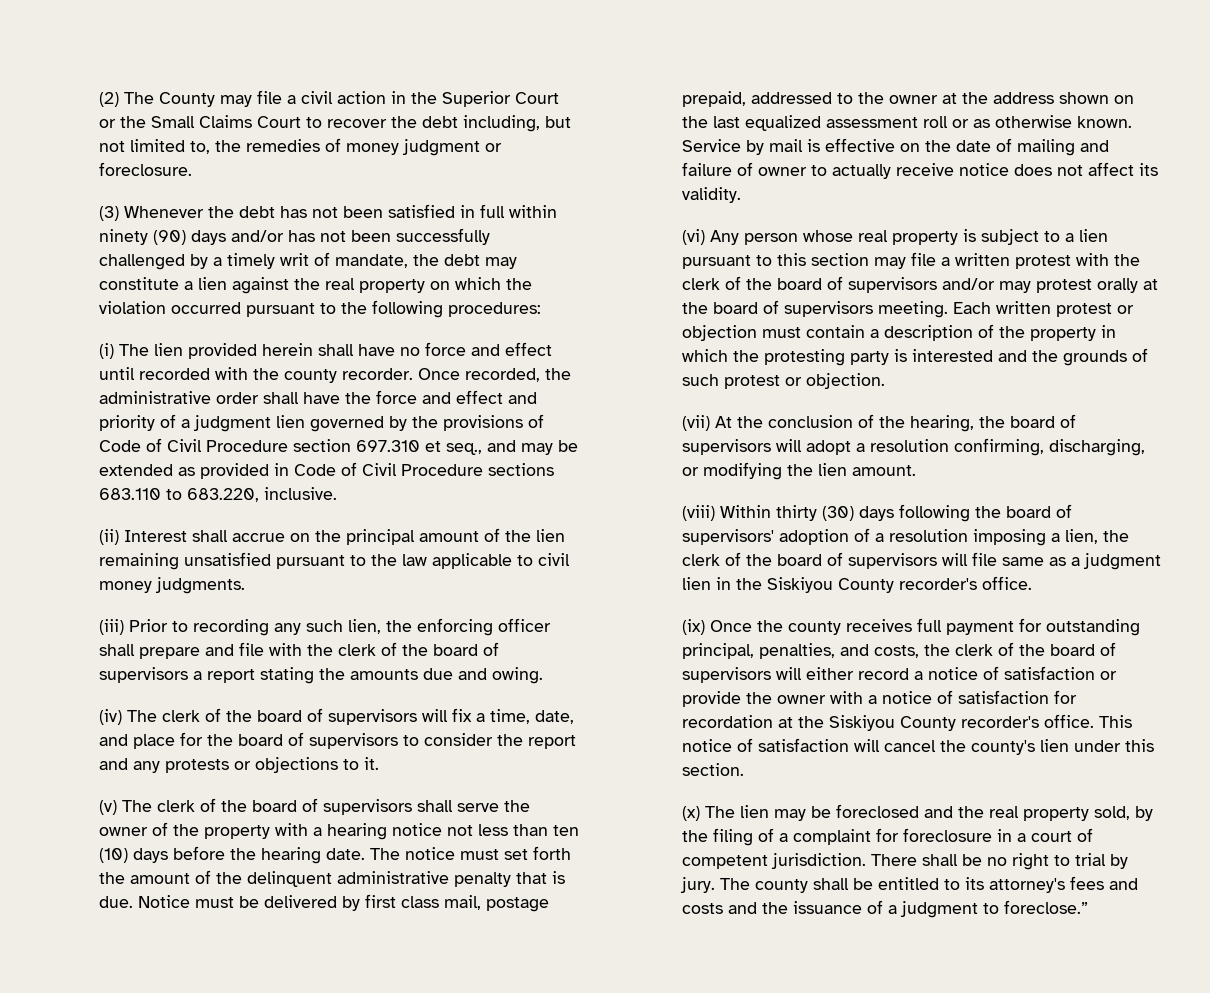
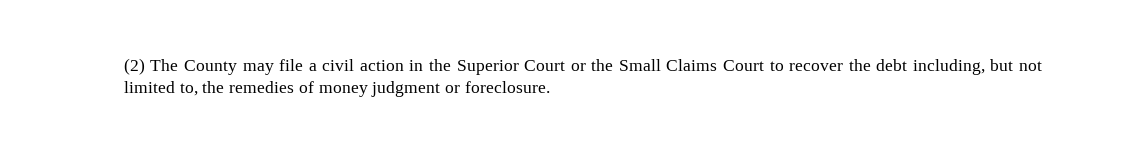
[98,204,557,221] [98,228,490,245] [98,252,517,270] [98,277,532,294] [98,300,541,318] [98,342,552,359] [98,367,571,383] [98,390,537,404] [98,414,544,432] [98,438,578,455] [98,462,554,479] [98,487,337,502] [98,528,565,545] [98,552,570,570] [98,577,245,594] [98,618,551,636] [98,642,499,659] [98,667,543,684] [98,708,574,725] [98,732,576,749] [98,757,379,773] [98,798,530,815] [98,822,579,840] [98,846,571,864] [98,870,565,887] [98,894,549,912] [681,91,1134,107] [681,115,1132,131] [681,138,1109,156] [681,162,1158,179] [681,187,741,203] [681,229,1108,245] [681,252,1140,269] [681,276,1158,293] [681,300,1134,318] [681,324,1116,341] [681,348,1148,366] [681,373,885,389] [681,414,1076,432] [681,438,1145,456] [681,462,916,480] [681,504,1072,522] [681,528,1129,546] [681,552,1161,570] [681,576,1032,593] [681,618,1140,636] [681,642,1116,659] [681,666,1117,683] [681,690,1077,707] [681,714,1132,731] [681,738,1154,755] [681,763,744,776] [681,804,1153,821] [681,828,1093,846] [681,853,1128,870] [679,876,1138,893] [681,900,1088,918] // (3) Whenever the debt has not been satisfied in full within ninety (90) days and/or has not been successfully challenged by a timely writ of mandate, the debt may constitute a lien against the real property on which the violation occurred pursuant to the following procedures: // (i) The lien provided herein shall have no force and effect until recorded with the county recorder. Once recorded, the administrative order shall have the force and effect and priority of a judgment lien governed by the provisions of Code of Civil Procedure section 697.310 et seq., and may be extended as provided in Code of Civil Procedure sections 683.110 to 683.220, inclusive. // (ii) Interest shall accrue on the principal amount of the lien remaining unsatisfied pursuant to the law applicable to civil money judgments. // (iii) Prior to recording any such lien, the enforcing officer shall prepare and file with the clerk of the board of supervisors a report stating the amounts due and owing. // (iv) The clerk of the board of supervisors will fix a time, date, and place for the board of supervisors to consider the report and any protests or objections to it. // (v) The clerk of the board of supervisors shall serve the owner of the property with a hearing notice not less than ten (10) days before the hearing date. The notice must set forth the amount of the delinquent administrative penalty that is due. Notice must be delivered by first class mail, postage prepaid, addressed to the owner at the address shown on the last equalized assessment roll or as otherwise known. Service by mail is effective on the date of mailing and failure of owner to actually receive notice does not affect its validity. // (vi) Any person whose real property is subject to a lien pursuant to this section may file a written protest with the clerk of the board of supervisors and/or may protest orally at the board of supervisors meeting. Each written protest or objection must contain a description of the property in which the protesting party is interested and the grounds of such protest or objection. // (vii) At the conclusion of the hearing, the board of supervisors will adopt a resolution confirming, discharging, or modifying the lien amount. // (viii) Within thirty (30) days following the board of supervisors' adoption of a resolution imposing a lien, the clerk of the board of supervisors will file same as a judgment lien in the Siskiyou County recorder's office. // (ix) Once the county receives full payment for outstanding principal, penalties, and costs, the clerk of the board of supervisors will either record a notice of satisfaction or provide the owner with a notice of satisfaction for recordation at the Siskiyou County recorder's office. This notice of satisfaction will cancel the county's lien under this section. // (x) The lien may be foreclosed and the real property sold, by the filing of a complaint for foreclosure in a court of competent jurisdiction. There shall be no right to trial by jury. The county shall be entitled to its attorney's fees and costs and the issuance of a judgment to foreclose.” -> (550, 87) none

